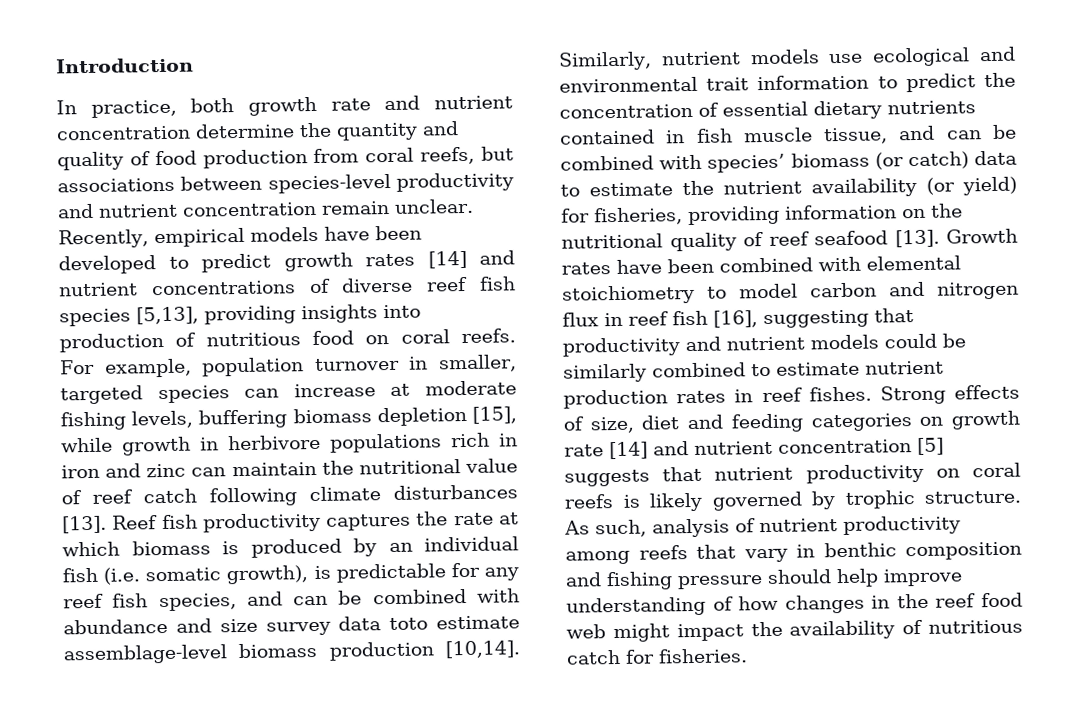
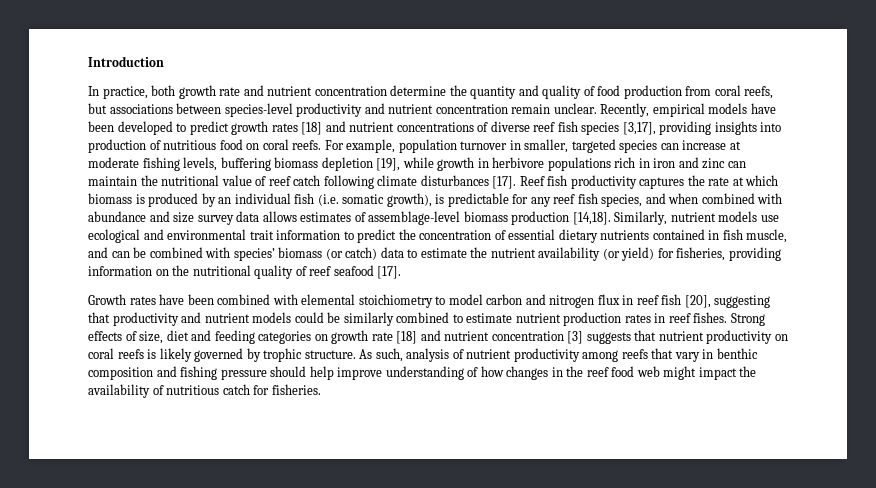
[427,250,467,269] [14] -> [301,122,323,135] [18]
[136,306,199,325] [5,13], -> [622,122,656,135] [3,17],
[471,406,517,424] [15], -> [376,158,401,171] [19],
[62,515,107,534] [13]. -> [492,176,517,189] [17].
[293,590,363,606] can be -> [668,193,699,204] when
[389,615,520,631] toto estimate -> [262,211,366,222] allows estimates of
[445,640,520,659] [10,14]. -> [572,212,611,225] [14,18].
[742,127,889,145] muscle tissue, -> [746,229,788,243] muscle,
[894,229,940,248] [13]. -> [377,266,402,279] [17]. //
[713,310,758,328] [16], -> [684,295,711,308] [20],
[609,437,944,460] [14] and nutrient concentration [5] -> [396,330,584,344] [18] and nutrient concentration [3]

